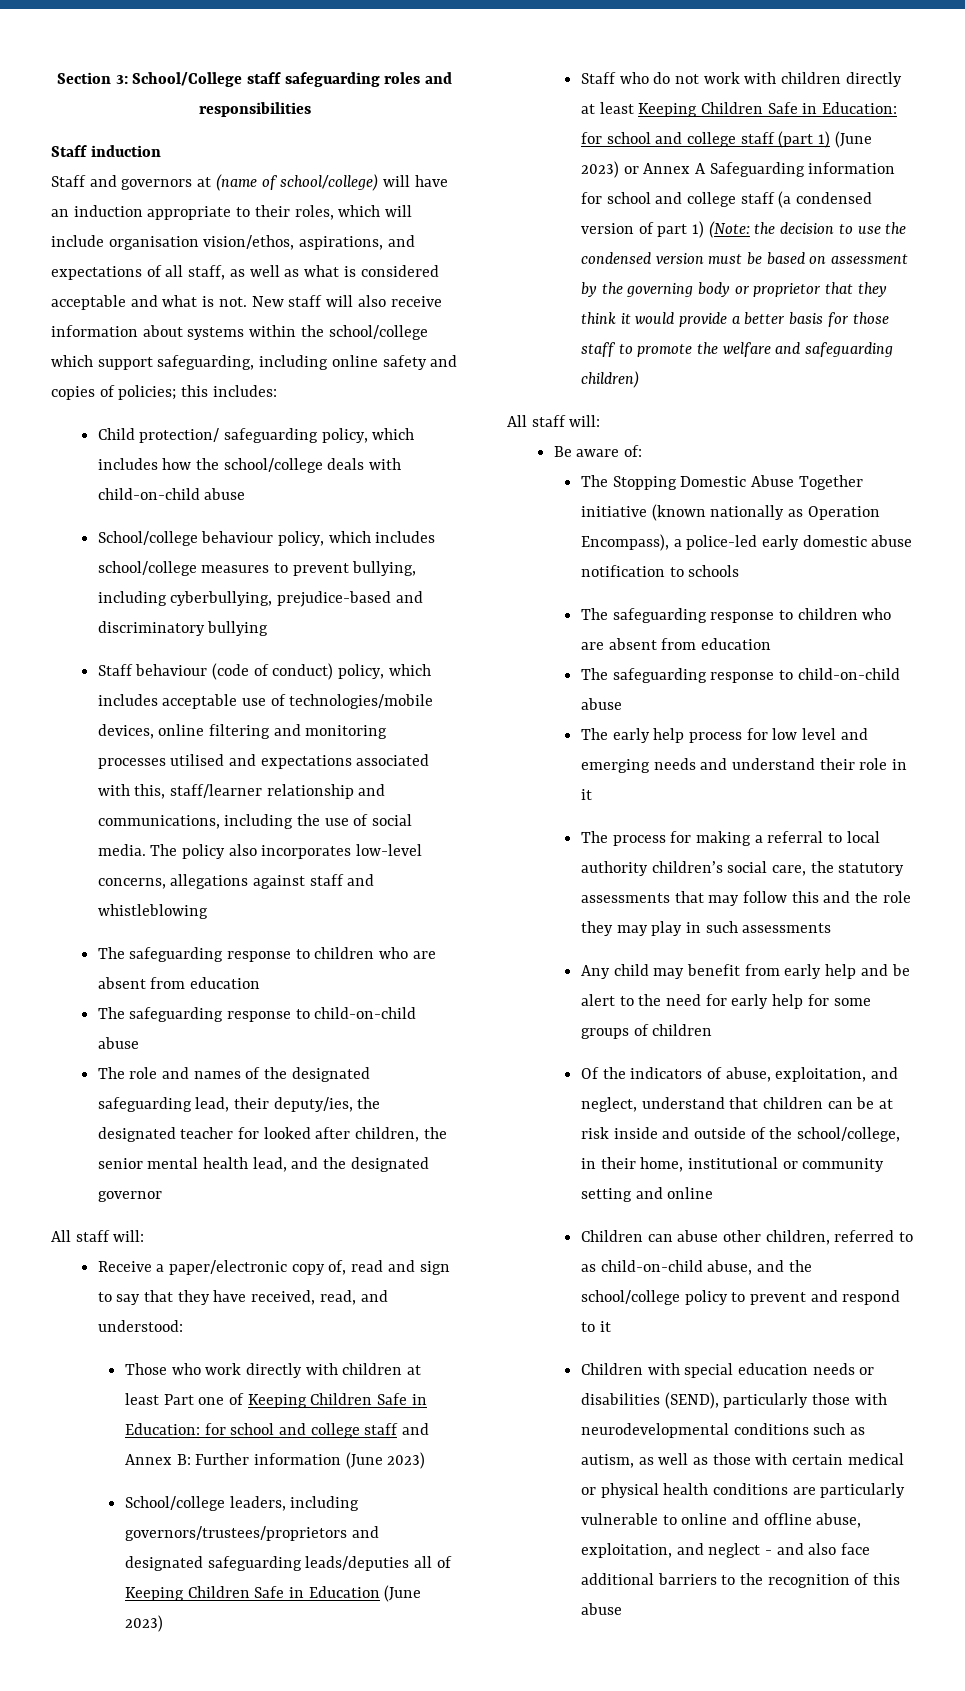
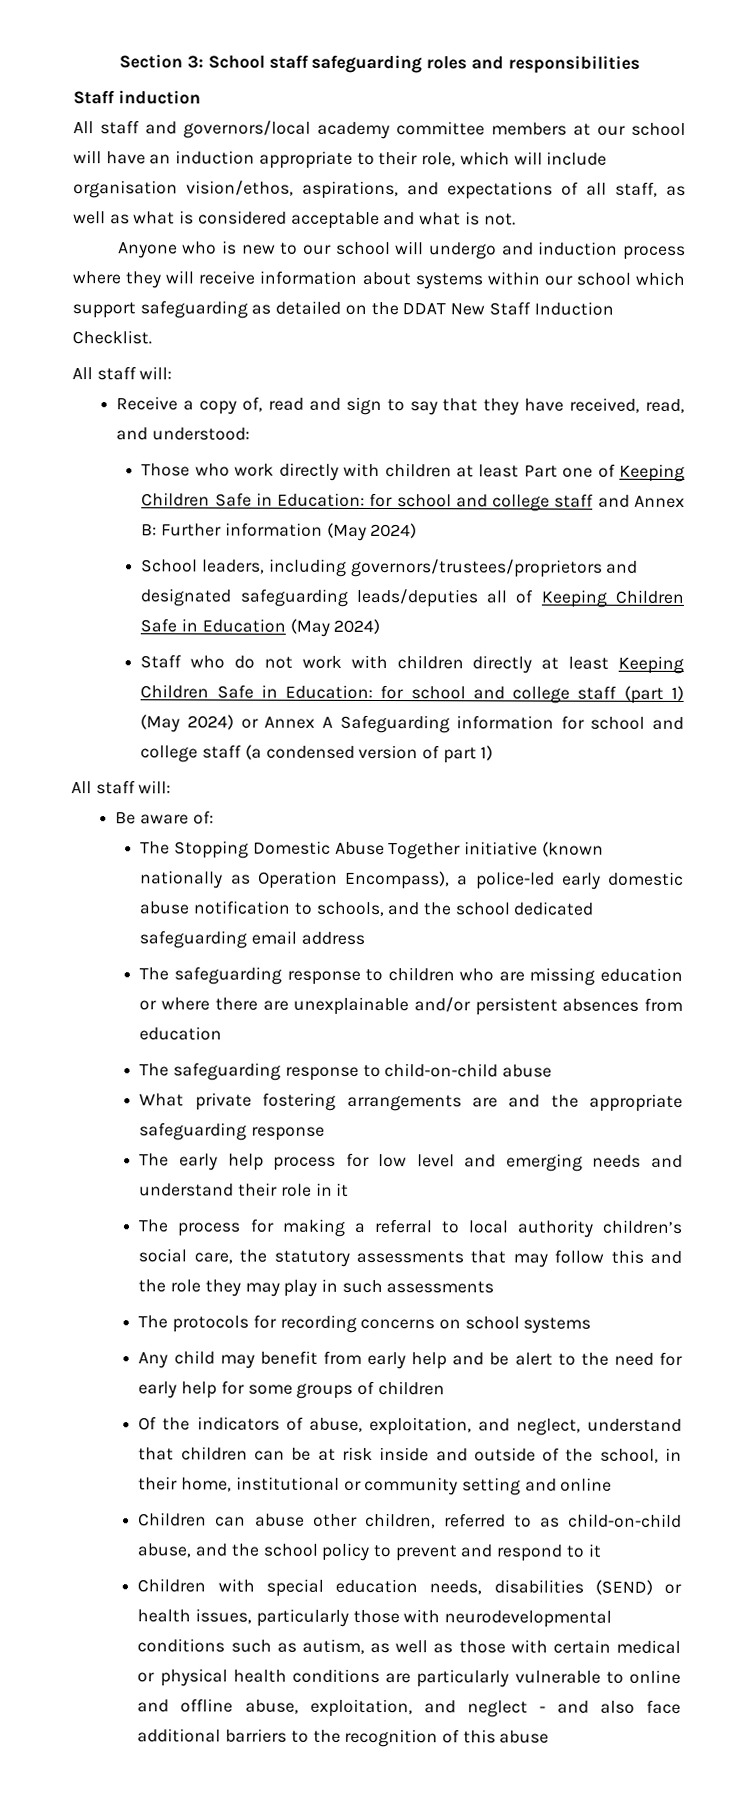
[132,72,243,87] School/College -> [207,55,265,69] School
[51,174,379,191] Staff and governors at (name of school/college) -> [73,120,686,140] All staff and governors/local academy committee members at our school
[294,205,334,220] roles, -> [421,152,457,167] role,
[251,295,386,307] New staff will also -> [117,240,686,260] [72,270,195,289] // Anyone who is new to our school will undergo and induction process where they will
[300,325,428,340] [51,355,458,370] [51,385,277,400] [97,428,415,443] [97,458,402,473] [97,488,246,500] [97,531,436,546] [97,561,417,576] [97,591,423,607] [97,621,269,636] [97,663,431,680] [97,694,434,709] [97,724,388,739] [97,754,430,769] [97,784,386,799] [97,814,413,829] [97,844,423,859] [97,874,375,889] [97,904,208,919] [97,947,436,962] [97,977,260,989] [97,1007,417,1022] [97,1037,139,1049] [97,1067,370,1082] [97,1097,381,1112] [97,1127,447,1142] [97,1157,429,1172] [97,1191,162,1202] the school/college which support safeguarding, including online safety and copies of policies; this includes: // Child protection/ safeguarding policy, which includes how the school/college deals with child-on-child abuse // School/college behaviour policy, which includes school/college measures to prevent bullying, including cyberbullying, prejudice-based and discriminatory bullying // Staff behaviour (code of conduct) policy, which includes acceptable use of technologies/mobile devices, online filtering and monitoring processes utilised and expectations associated with this, staff/learner relationship and communications, including the use of social media. The policy also incorporates low-level concerns, allegations against staff and whistleblowing // The safeguarding response to children who are absent from education // The safeguarding response to child-on-child abuse // The role and names of the designated safeguarding lead, their deputy/ies, the designated teacher for looked after children, the senior mental health lead, and the designated governor -> [543,271,686,286] [72,300,614,319] [72,330,152,345] our school which support safeguarding as detailed on the DDAT New Staff Induction Checklist.
[168,1260,287,1275] paper/electronic -> (195, 405) none
[345,1452,426,1469] [124,1496,225,1511] (June 2023) // School/college -> [326,522,418,541] [141,559,199,573] (May 2024) // School
[384,1585,422,1602] [124,1615,163,1632] (June 2023) -> [289,618,381,637] (May 2024)
[834,131,872,148] [580,161,619,178] (June 2023) -> [140,714,235,733] (May 2024)
[708,221,907,238] [580,252,909,265] [580,282,887,297] [580,312,889,327] [580,342,894,357] [580,371,639,388] (Note: the decision to use the condensed version must be based on assessment by the governing body or proprietor that they think it would provide a better basis for those staff to promote the welfare and safeguarding children) -> (494, 753) none
[688,565,740,577] [580,608,892,623] [580,638,771,650] [580,668,900,683] [580,698,622,710] schools // The safeguarding response to children who are absent from education // The safeguarding response to child-on-child abuse -> [315,901,594,917] [139,930,365,949] [139,966,683,986] [139,996,683,1016] [139,1026,223,1041] [139,1062,553,1081] [139,1092,683,1112] [139,1122,326,1141] schools, and the school dedicated safeguarding email address // The safeguarding response to children who are missing education or where there are unexplainable and/or persistent absences from education // The safeguarding response to child-on-child abuse // What private fostering arrangements are and the appropriate safeguarding response
(832, 928) none -> [138,1314,592,1334] // The protocols for recording concerns on school systems
[797,1127,901,1142] school/college, -> [599,1448,659,1463] school,
[580,1290,680,1305] school/college -> [262,1543,318,1557] school
[812,1363,875,1375] [580,1392,719,1409] needs or disabilities (SEND), -> [429,1579,682,1595] [137,1608,253,1624] needs, disabilities (SEND) or health issues,

